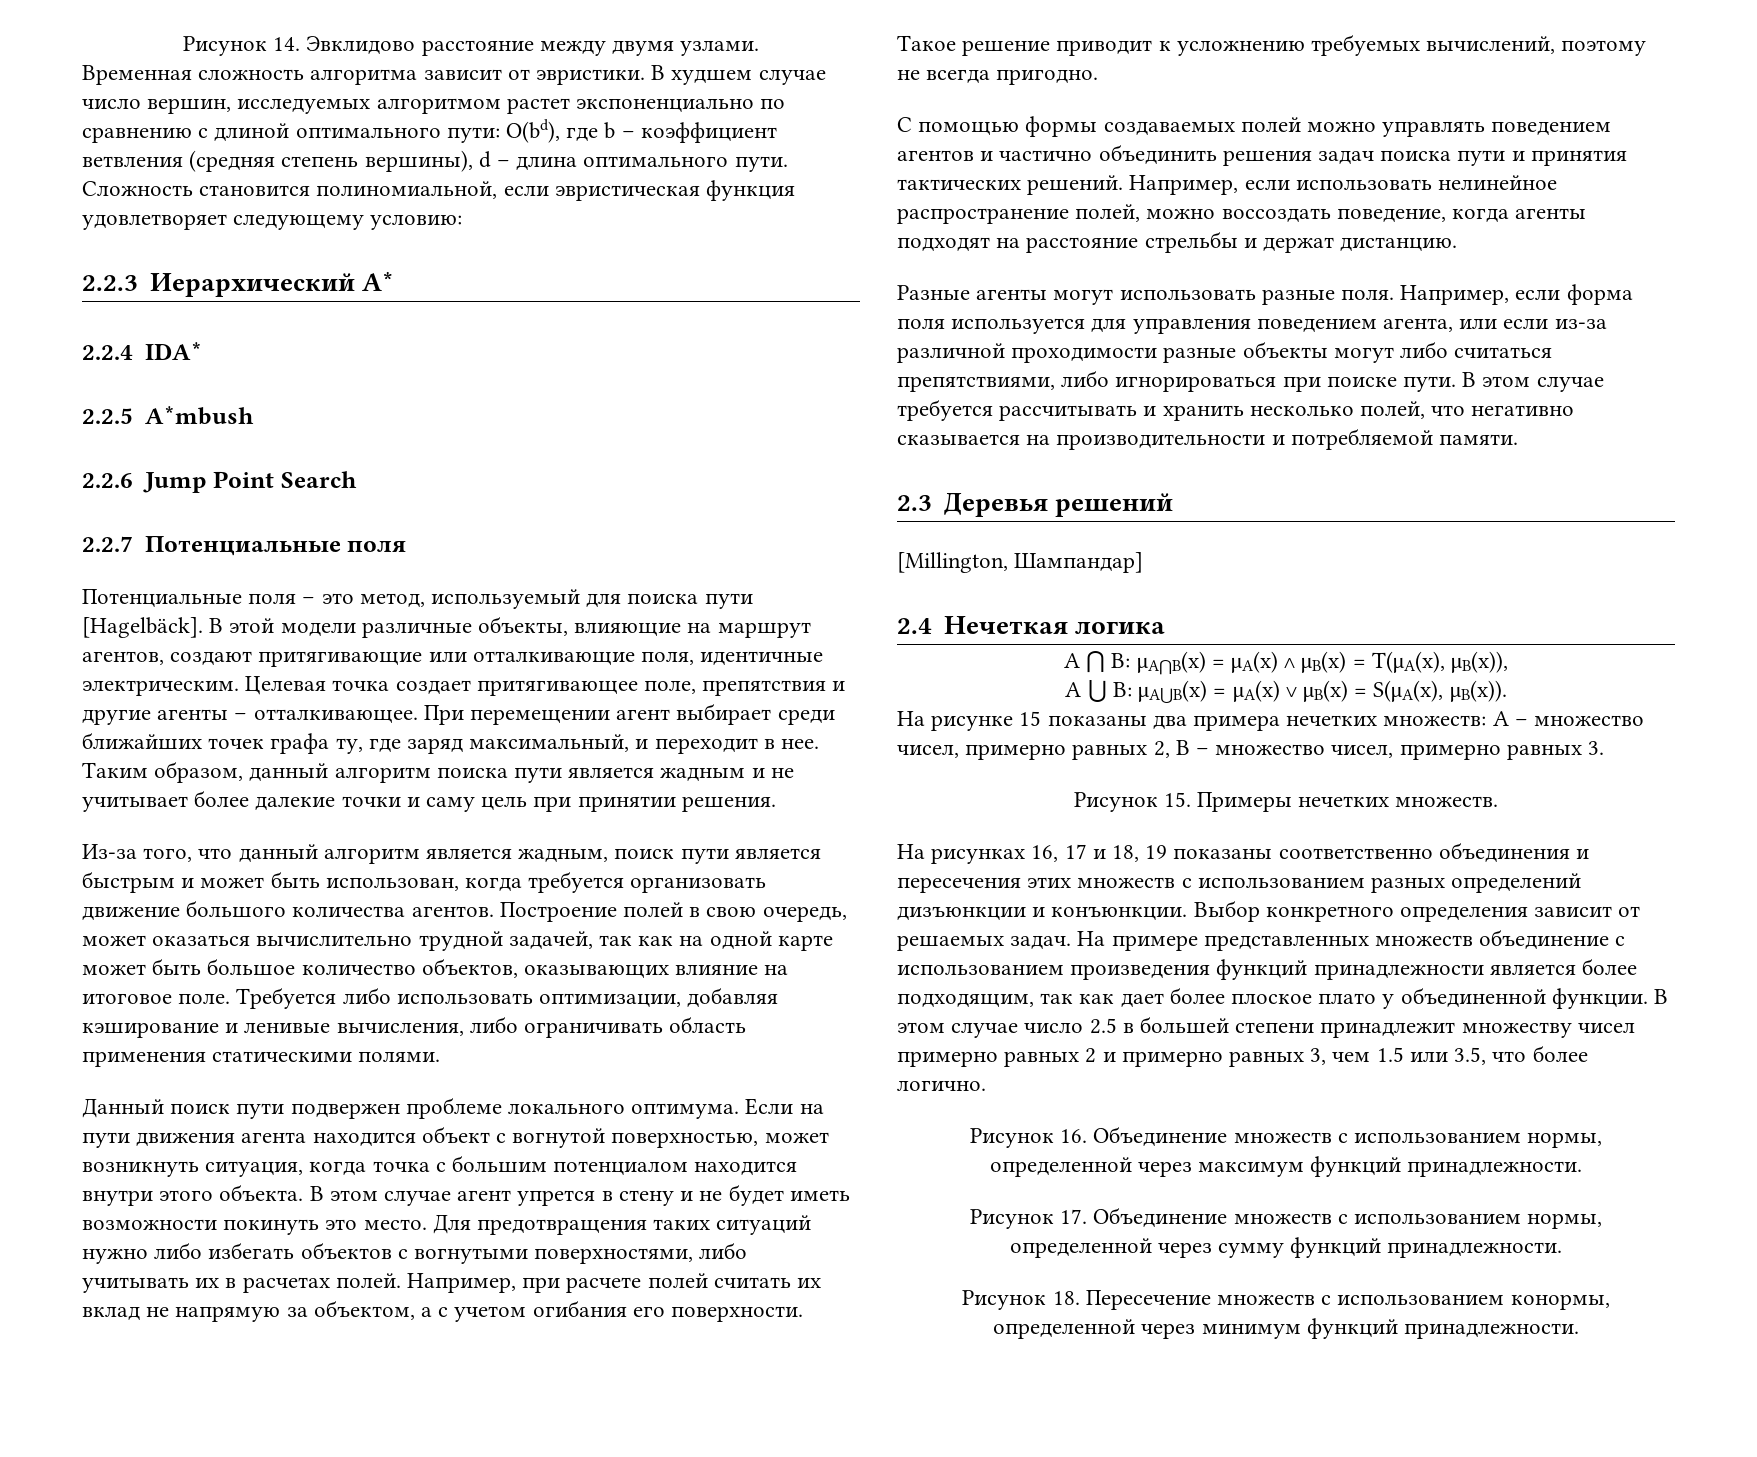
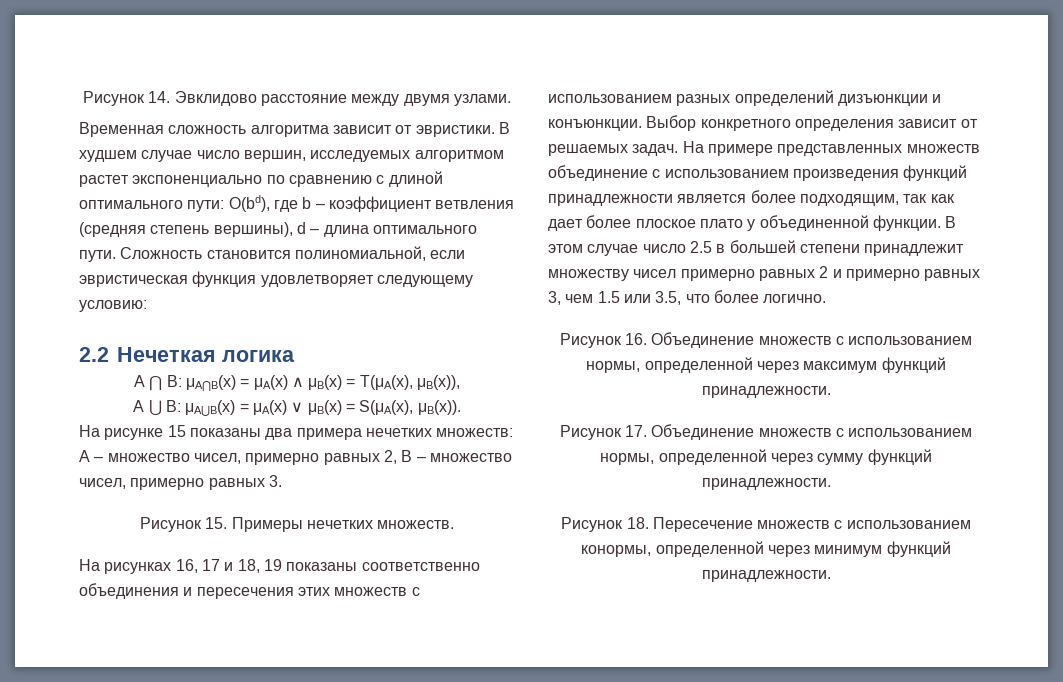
[82,271,394,297] [82,342,202,360] [82,406,254,425] [82,471,357,493] [82,536,407,556] [82,589,753,609] [82,616,811,638] [82,651,824,667] [82,676,846,696] [82,703,835,725] [82,732,820,754] [82,761,794,783] [82,790,776,812] [82,844,821,864] [82,871,767,893] [82,900,847,922] [82,931,833,951] [82,958,789,979] [82,987,779,1009] [82,1016,747,1038] [82,1051,441,1067] [82,1097,824,1119] [82,1126,829,1148] [82,1155,798,1177] [82,1184,850,1206] [82,1214,812,1235] [82,1242,748,1264] [82,1273,822,1293] [82,1300,804,1322] [897,34,1647,56] [897,69,1099,85] [897,116,1612,137] [897,144,1627,166] [897,175,1558,195] [897,204,1587,224] [897,231,1458,253] [897,284,1633,305] [897,318,1607,334] [897,341,1553,363] [897,370,1604,392] [897,399,1575,421] [897,428,1519,450] [897,493,1173,517] [897,552,1144,573] [897,618,932,634] 2.2.3 Иерархический A* // 2.2.4 IDA* // 2.2.5 A*mbush // 2.2.6 Jump Point Search // 2.2.7 Потенциальные поля // Потенциальные поля – это метод, используемый для поиска пути [Hagelbäck]. В этой модели различные объекты, влияющие на маршрут агентов, создают притягивающие или отталкивающие поля, идентичные электрическим. Целевая точка создает притягивающее поле, препятствия и другие агенты – отталкивающее. При перемещении агент выбирает среди ближайших точек графа ту, где заряд максимальный, и переходит в нее. Таким образом, данный алгоритм поиска пути является жадным и не учитывает более далекие точки и саму цель при принятии решения. // Из-за того, что данный алгоритм является жадным, поиск пути является быстрым и может быть использован, когда требуется организовать движение большого количества агентов. Построение полей в свою очередь, может оказаться вычислительно трудной задачей, так как на одной карте может быть большое количество объектов, оказывающих влияние на итоговое поле. Требуется либо использовать оптимизации, добавляя кэширование и ленивые вычисления, либо ограничивать область применения статическими полями. // Данный поиск пути подвержен проблеме локального оптимума. Если на пути движения агента находится объект с вогнутой поверхностью, может возникнуть ситуация, когда точка с большим потенциалом находится внутри этого объекта. В этом случае агент упрется в стену и не будет иметь возможности покинуть это место. Для предотвращения таких ситуаций нужно либо избегать объектов с вогнутыми поверхностями, либо учитывать их в расчетах полей. Например, при расчете полей считать их вклад не напрямую за объектом, а с учетом огибания его поверхности. Такое решение приводит к усложнению требуемых вычислений, поэтому не всегда пригодно. // С помощью формы создаваемых полей можно управлять поведением агентов и частично объединить решения задач поиска пути и принятия тактических решений. Например, если использовать нелинейное распространение полей, можно воссоздать поведение, когда агенты подходят на расстояние стрельбы и держат дистанцию. // Разные агенты могут использовать разные поля. Например, если форма поля используется для управления поведением агента, или если из-за различной проходимости разные объекты могут либо считаться препятствиями, либо игнорироваться при поиске пути. В этом случае требуется рассчитывать и хранить несколько полей, что негативно сказывается на производительности и потребляемой памяти. // 2.3 Деревья решений // [Millington, Шампандар] // 2.4 -> [79,347,109,362] 2.2

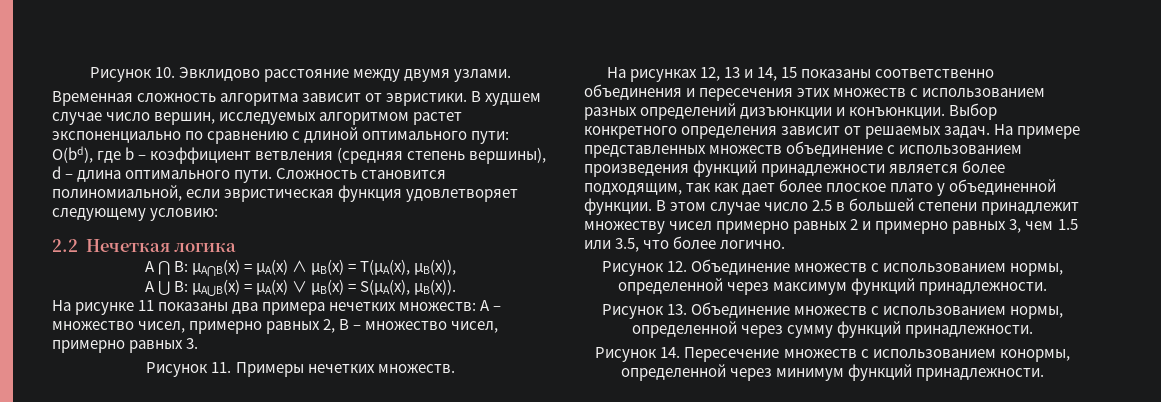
[83,91,171,106] Рисунок 14. -> [89,67,175,82] Рисунок 10.
[167,425,186,437] 15 -> [138,300,155,311] 11
[205,517,228,529] 15. -> [211,362,232,373] 11.
[175,559,282,573] 16, 17 и 18, 19 -> [700,67,798,81] 12, 13 и 14, 15
[625,333,648,345] 16. -> [666,261,687,272] 12.
[625,425,648,437] 17. -> [666,304,687,315] 13.
[626,517,649,529] 18. -> [660,347,681,358] 14.

